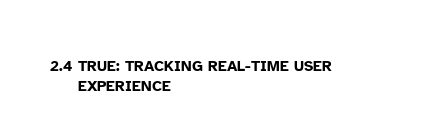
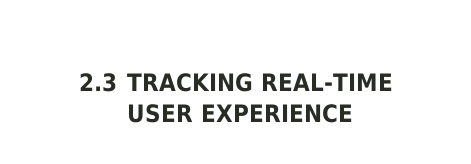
[50,61,120,71] 2.4 TRUE: -> [79,73,117,92] 2.3

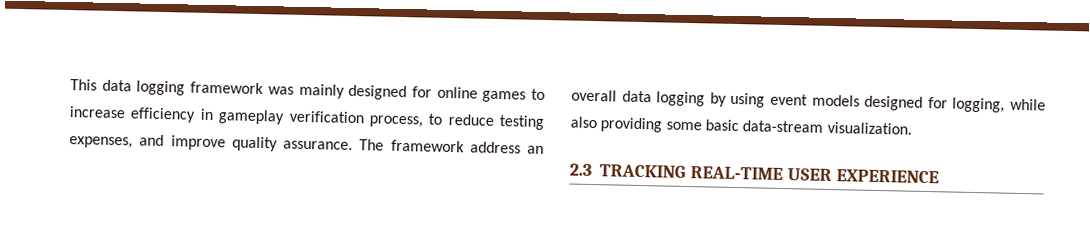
(79, 82) none -> [70,79,545,103] [69,106,544,130] [69,134,544,154] [571,89,1046,113] [570,116,912,135] This data logging framework was mainly designed for online games to increase efficiency in gameplay verification process, to reduce testing expenses, and improve quality assurance. The framework address an overall data logging by using event models designed for logging, while also providing some basic data-stream visualization. //

